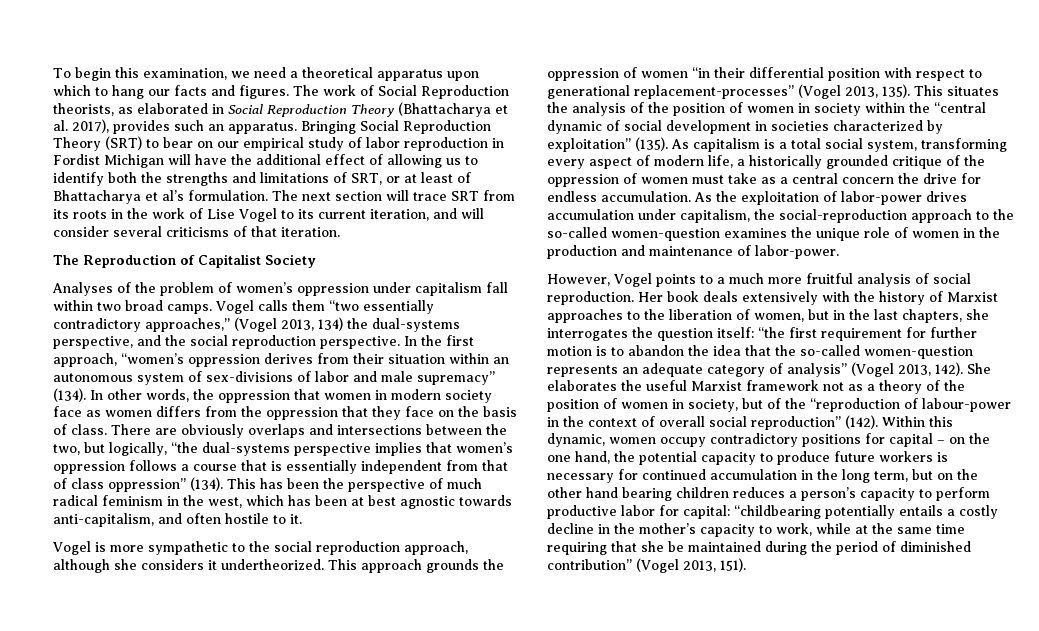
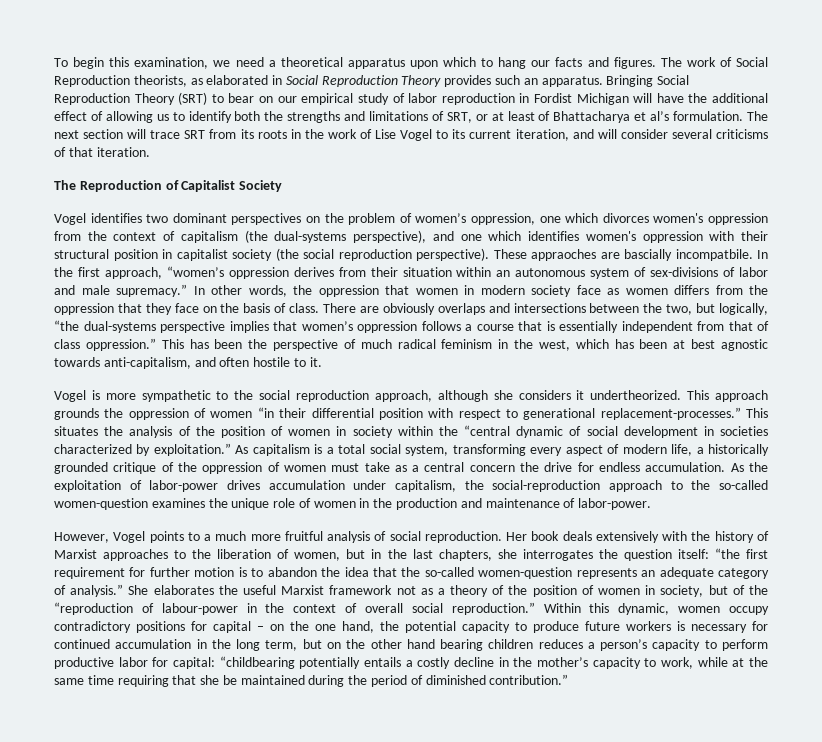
[398,102,508,117] [53,119,109,133] (Bhattacharya et al. 2017), -> (442, 81) none
[52,282,508,296] [53,300,434,314] [53,317,460,332] [53,335,400,349] Analyses of the problem of women’s oppression under capitalism fall within two broad camps. Vogel calls them “two essentially contradictory approaches,” (Vogel 2013, 134) the dual-systems perspective, and the social reproduction perspective. -> [54,213,769,225] [54,230,769,243] [54,248,753,261] Vogel identifies two dominant perspectives on the problem of women’s oppression, one which divorces women's oppression from the context of capitalism (the dual-systems perspective), and one which identifies women's oppression with their structural position in capitalist society (the social reproduction perspective). These appraoches are bascially incompatbile.
[417,371,495,385] [53,388,86,402] supremacy” (134). -> [116,284,187,297] supremacy.”
[108,477,223,492] oppression” (134). -> [85,338,156,351] oppression.”
[634,84,910,99] replacement-processes” (Vogel 2013, 135). -> [600,407,741,420] replacement-processes.”
[547,137,668,152] exploitation” (135). -> [153,443,231,456] exploitation.”
[787,362,963,377] analysis” (Vogel 2013, 142). -> [70,584,124,597] analysis.”
[751,415,878,430] reproduction” (142). -> [451,602,535,615] reproduction.”
[547,558,746,573] contribution” (Vogel 2013, 151). -> [489,674,569,685] contribution.”

